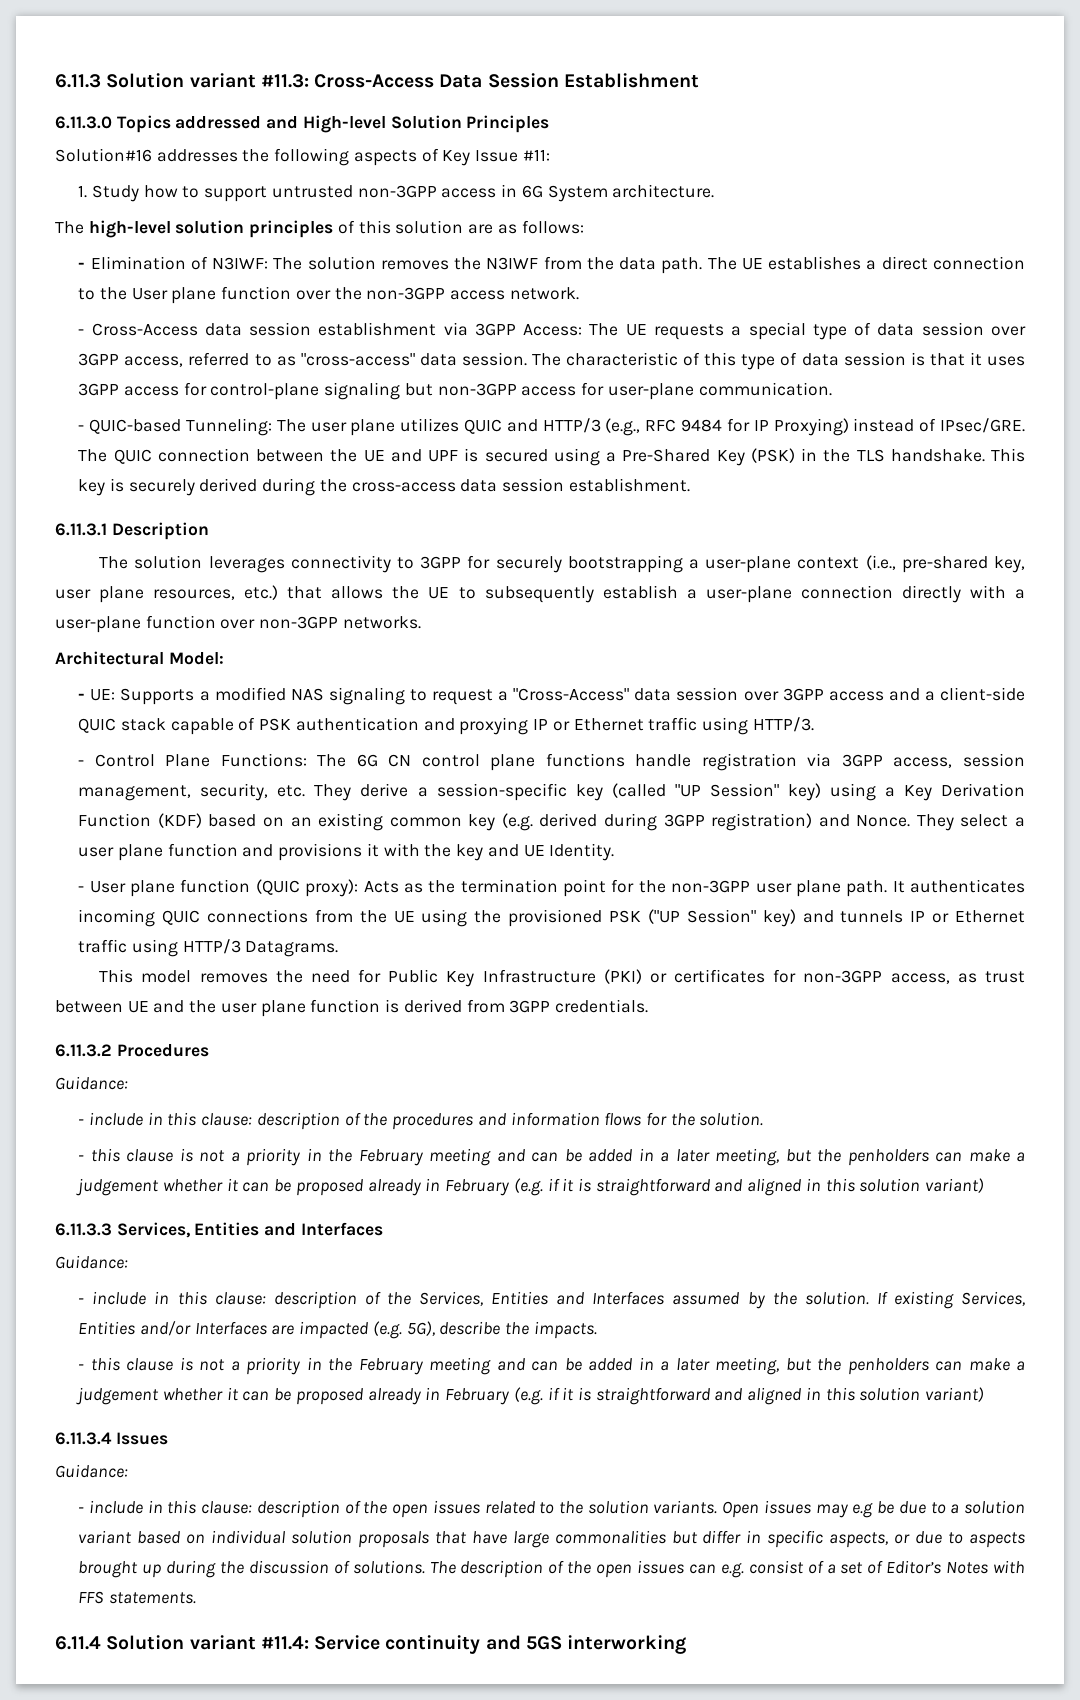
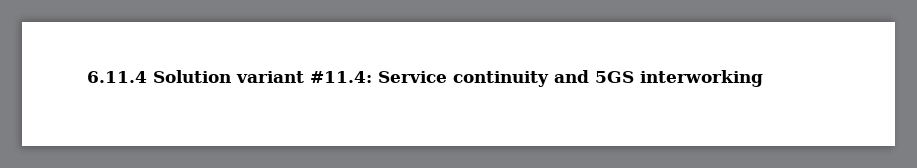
[55,73,699,88] [55,115,550,133] [55,148,550,166] [78,184,715,202] [55,220,584,238] [78,256,1025,274] [78,286,579,304] [78,322,1027,340] [78,352,1026,370] [78,382,832,400] [78,418,1025,436] [78,448,1025,466] [78,478,690,496] [55,522,209,540] [99,555,1025,573] [55,585,1025,603] [55,615,421,633] [55,651,224,665] [78,687,1025,705] [78,717,814,735] [78,753,1025,771] [78,783,1025,801] [78,813,1025,831] [78,843,615,861] [78,879,1026,897] [78,909,1025,927] [78,939,339,957] [99,969,1025,987] [55,999,648,1017] [55,1044,209,1057] [55,1076,128,1090] [78,1112,764,1130] [78,1148,1026,1166] [76,1178,985,1196] [55,1222,383,1238] [55,1255,128,1269] [78,1291,1025,1309] [78,1321,597,1339] [78,1357,1026,1375] [76,1387,985,1405] [55,1432,168,1445] [55,1464,128,1478] [78,1500,1025,1518] [78,1530,1026,1548] [78,1560,1025,1578] [78,1591,196,1604] 6.11.3 Solution variant #11.3: Cross-Access Data Session Establishment // 6.11.3.0 Topics addressed and High-level Solution Principles // Solution#16 addresses the following aspects of Key Issue #11: // 1. Study how to support untrusted non-3GPP access in 6G System architecture. // The high-level solution principles of this solution are as follows: // - Elimination of N3IWF: The solution removes the N3IWF from the data path. The UE establishes a direct connection to the User plane function over the non-3GPP access network. // - Cross-Access data session establishment via 3GPP Access: The UE requests a special type of data session over 3GPP access, referred to as "cross-access" data session. The characteristic of this type of data session is that it uses 3GPP access for control-plane signaling but non-3GPP access for user-plane communication. // - QUIC-based Tunneling: The user plane utilizes QUIC and HTTP/3 (e.g., RFC 9484 for IP Proxying) instead of IPsec/GRE. The QUIC connection between the UE and UPF is secured using a Pre-Shared Key (PSK) in the TLS handshake. This key is securely derived during the cross-access data session establishment. // 6.11.3.1 Description // The solution leverages connectivity to 3GPP for securely bootstrapping a user-plane context (i.e., pre-shared key, user plane resources, etc.) that allows the UE to subsequently establish a user-plane connection directly with a user-plane function over non-3GPP networks. // Architectural Model: // - UE: Supports a modified NAS signaling to request a "Cross-Access" data session over 3GPP access and a client-side QUIC stack capable of PSK authentication and proxying IP or Ethernet traffic using HTTP/3. // - Control Plane Functions: The 6G CN control plane functions handle registration via 3GPP access, session management, security, etc. They derive a session-specific key (called "UP Session" key) using a Key Derivation Function (KDF) based on an existing common key (e.g. derived during 3GPP registration) and Nonce. They select a user plane function and provisions it with the key and UE Identity. // - User plane function (QUIC proxy): Acts as the termination point for the non-3GPP user plane path. It authenticates incoming QUIC connections from the UE using the provisioned PSK ("UP Session" key) and tunnels IP or Ethernet traffic using HTTP/3 Datagrams. // This model removes the need for Public Key Infrastructure (PKI) or certificates for non-3GPP access, as trust between UE and the user plane function is derived from 3GPP credentials. // 6.11.3.2 Procedures // Guidance: // - include in this clause: description of the procedures and information flows for the solution. // - this clause is not a priority in the February meeting and can be added in a later meeting, but the penholders can make a judgement whether it can be proposed already in February (e.g. if it is straightforward and aligned in this solution variant) // 6.11.3.3 Services, Entities and Interfaces // Guidance: // - include in this clause: description of the Services, Entities and Interfaces assumed by the solution. If existing Services, Entities and/or Interfaces are impacted (e.g. 5G), describe the impacts. // - this clause is not a priority in the February meeting and can be added in a later meeting, but the penholders can make a judgement whether it can be proposed already in February (e.g. if it is straightforward and aligned in this solution variant) // 6.11.3.4 Issues // Guidance: // - include in this clause: description of the open issues related to the solution variants. Open issues may e.g be due to a solution variant based on individual solution proposals that have large commonalities but differ in specific aspects, or due to aspects brought up during the discussion of solutions. The description of the open issues can e.g. consist of a set of Editor’s Notes with FFS statements. // -> (87, 77) none

